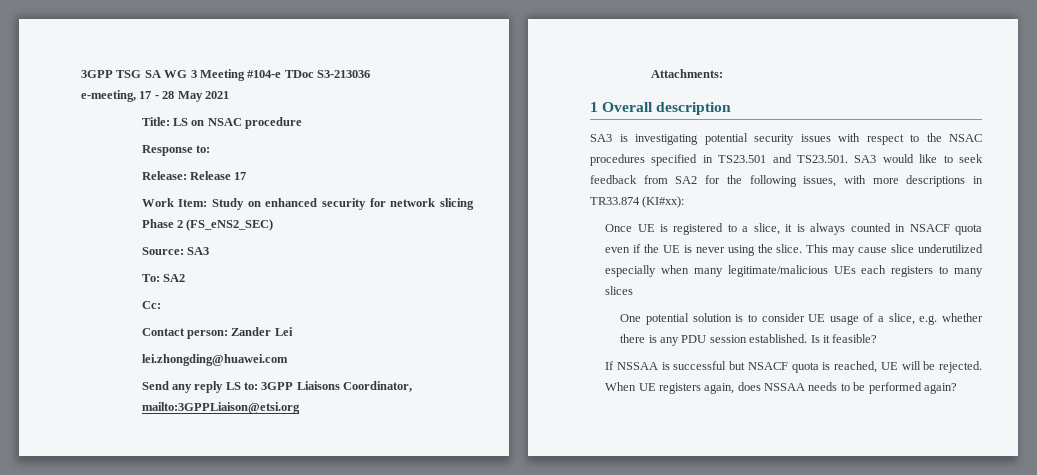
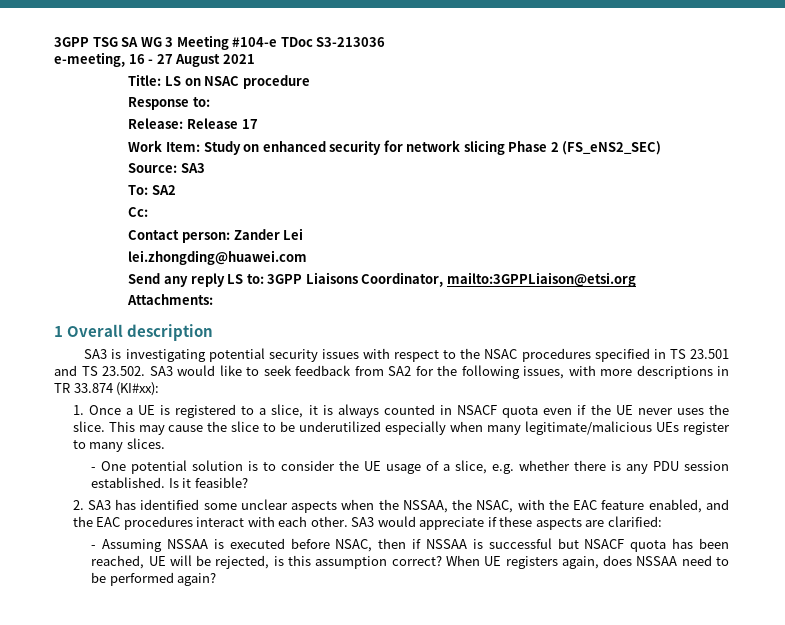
[139,91,203,102] 17 - 28 May -> [128,54,221,67] 16 - 27 August
[718,154,848,163] TS23.501 and TS23.501. -> [669,349,729,359] [54,365,145,376] TS 23.501 and TS 23.502.
[590,197,640,205] TR33.874 -> [54,383,113,393] TR 33.874
[605,224,633,232] Once -> [72,405,133,415] 1. Once a
[683,245,755,256] is never using -> [637,408,704,415] never uses
[891,244,915,253] slice -> [207,421,296,432] the slice to be
[861,265,983,277] [605,286,634,295] each registers to many slices // -> [683,422,730,435] [72,438,165,452] [91,467,97,471] register to many slices. // -
(805, 317) none -> [339,460,360,471] the
[605,361,615,370] If -> [72,499,730,513] [72,516,662,530] [91,538,422,552] 2. SA3 has identified some unclear aspects when the NSSAA, the NSAC, with the EAC feature enabled, and the EAC procedures interact with each other. SA3 would appreciate if these aspects are clarified: // - Assuming NSSAA is executed before NSAC, then if
[822,362,831,370] is -> [672,538,730,549] has been
[939,361,982,373] rejected. -> [215,555,442,569] rejected, is this assumption correct?
[808,382,838,391] needs -> [681,555,712,566] need

